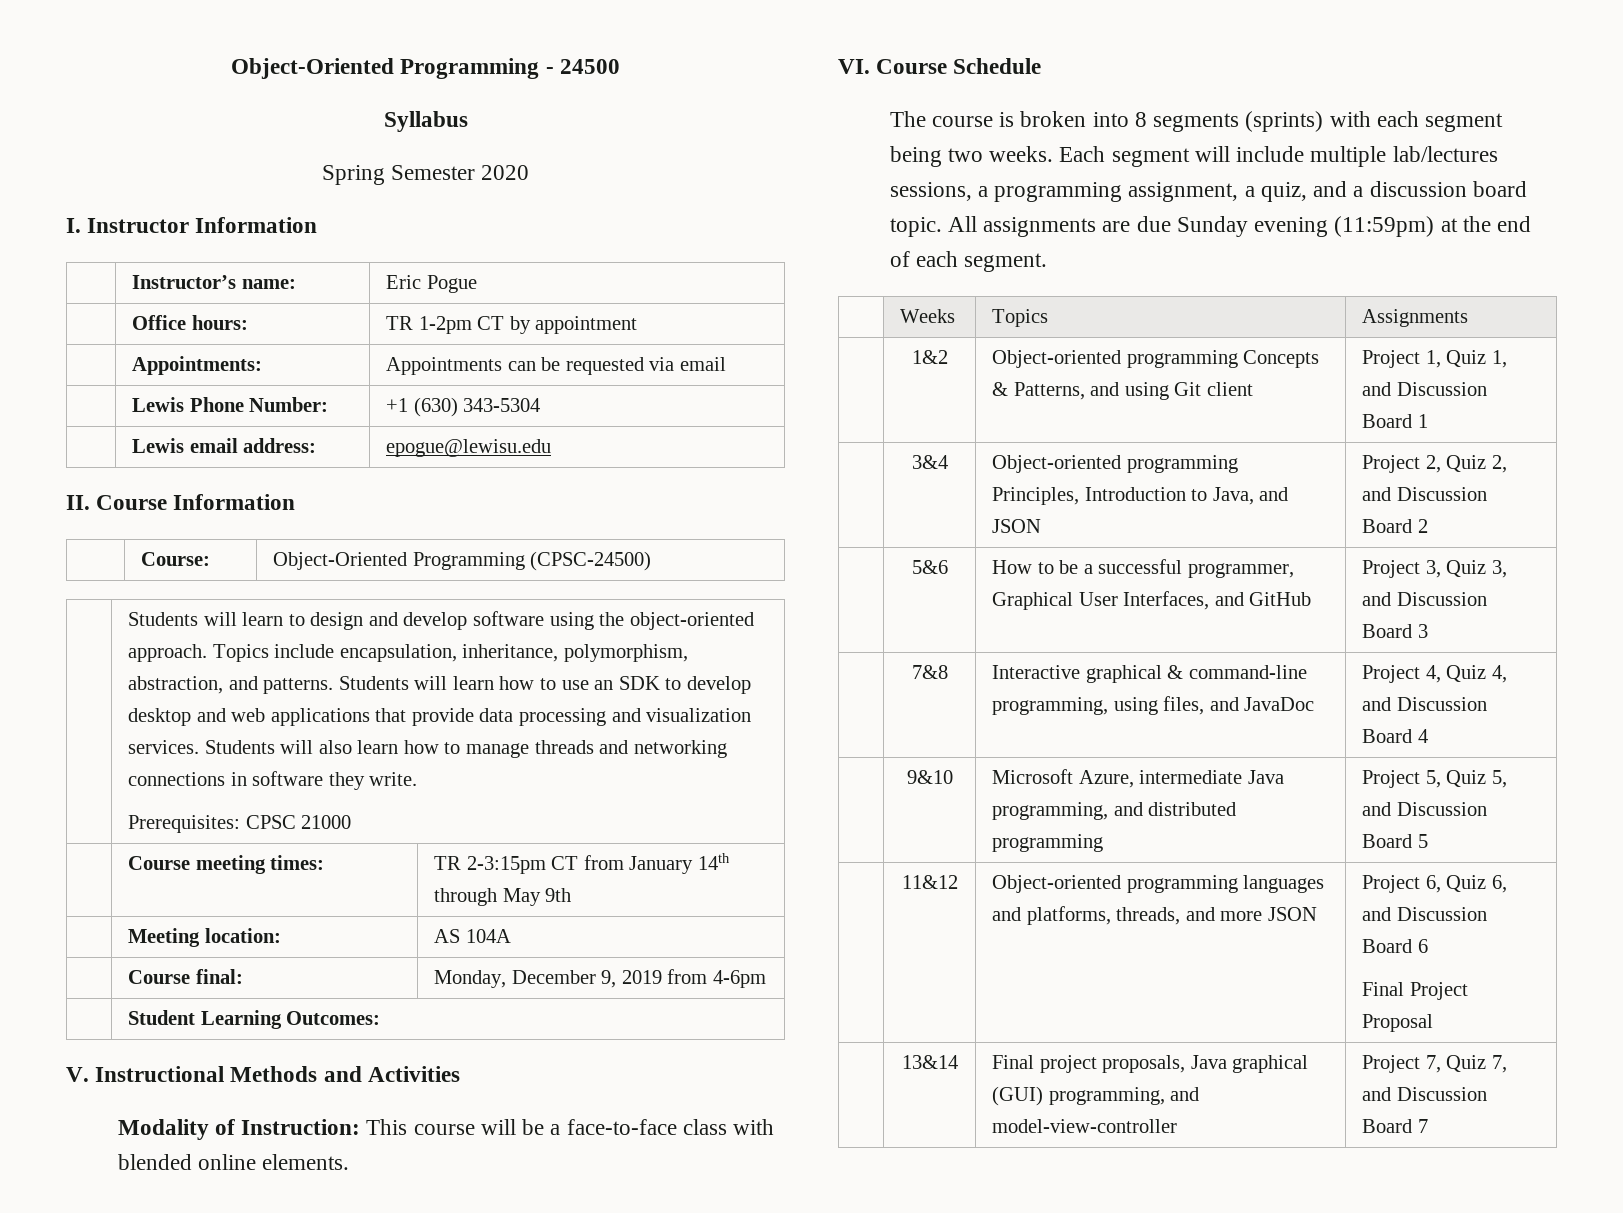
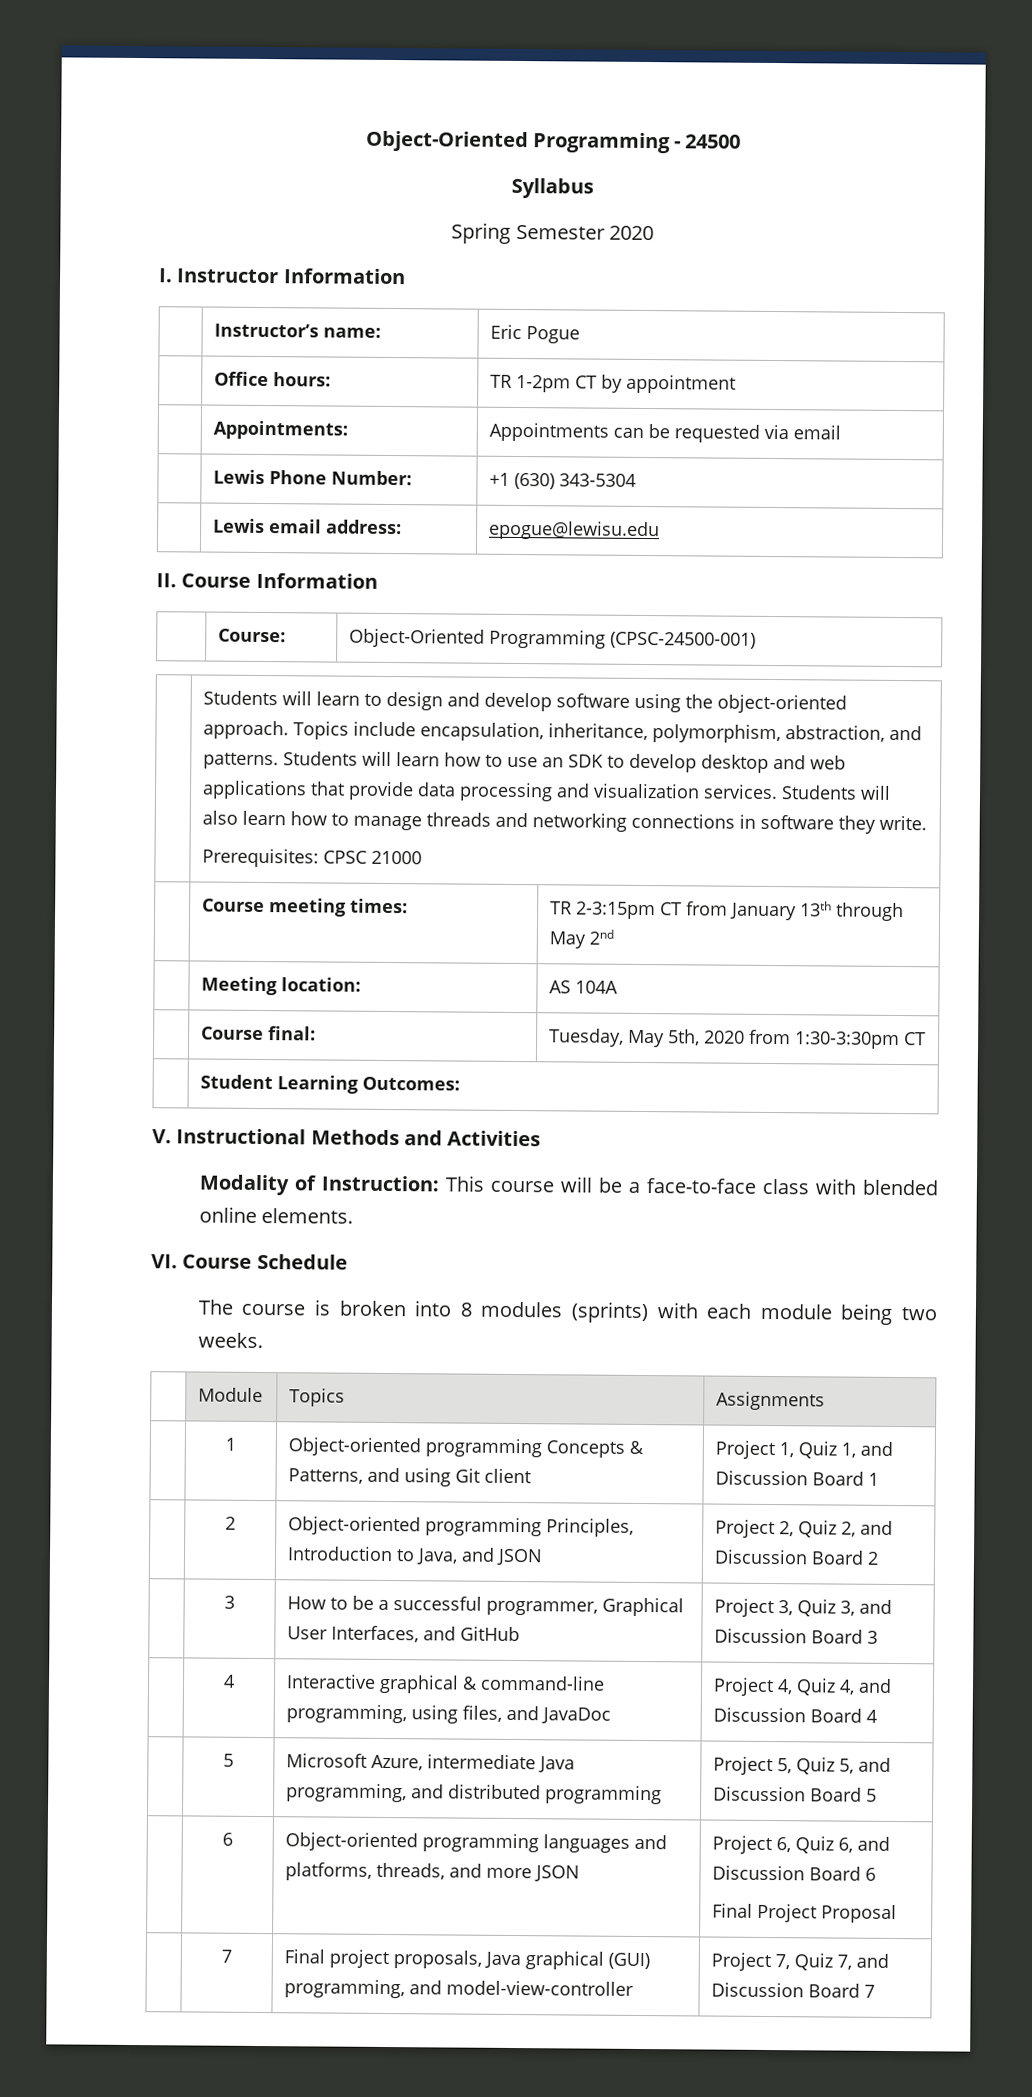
[530,551,652,571] (CPSC-24500) -> [609,631,756,649] (CPSC-24500-001)
[697,853,730,870] 14th -> [799,901,832,917] 13th
[545,888,572,902] 9th -> [588,929,614,945] 2nd
[434,969,766,988] Monday, December 9, 2019 from 4-6pm -> [548,1028,926,1050] Tuesday, May 5th, 2020 from 1:30-3:30pm CT
[1153,113,1240,132] segments -> [480,1301,564,1318] modules
[1424,113,1503,132] segment -> [759,1303,832,1320] module
[1059,146,1498,167] [889,181,1527,202] [889,216,1531,237] [889,251,1048,272] [900,309,956,323] Each segment will include multiple lab/lectures sessions, a programming assignment, a quiz, and a discussion board topic. All assignments are due Sunday evening (11:59pm) at the end of each segment. // | Weeks -> [197,1387,263,1403] // | Module
[911,350,948,364] 1&2 -> [225,1437,236,1451] 1
[911,455,948,469] 3&4 -> [225,1516,236,1530] 2
[911,560,948,574] 5&6 -> [224,1595,235,1609] 3
[911,665,948,679] 7&8 -> [223,1674,235,1688] 4
[906,770,953,784] 9&10 -> [223,1753,234,1767] 5
[901,875,958,889] 11&12 -> [222,1832,233,1846] 6
[901,1055,958,1069] 13&14 -> [221,1949,232,1963] 7

